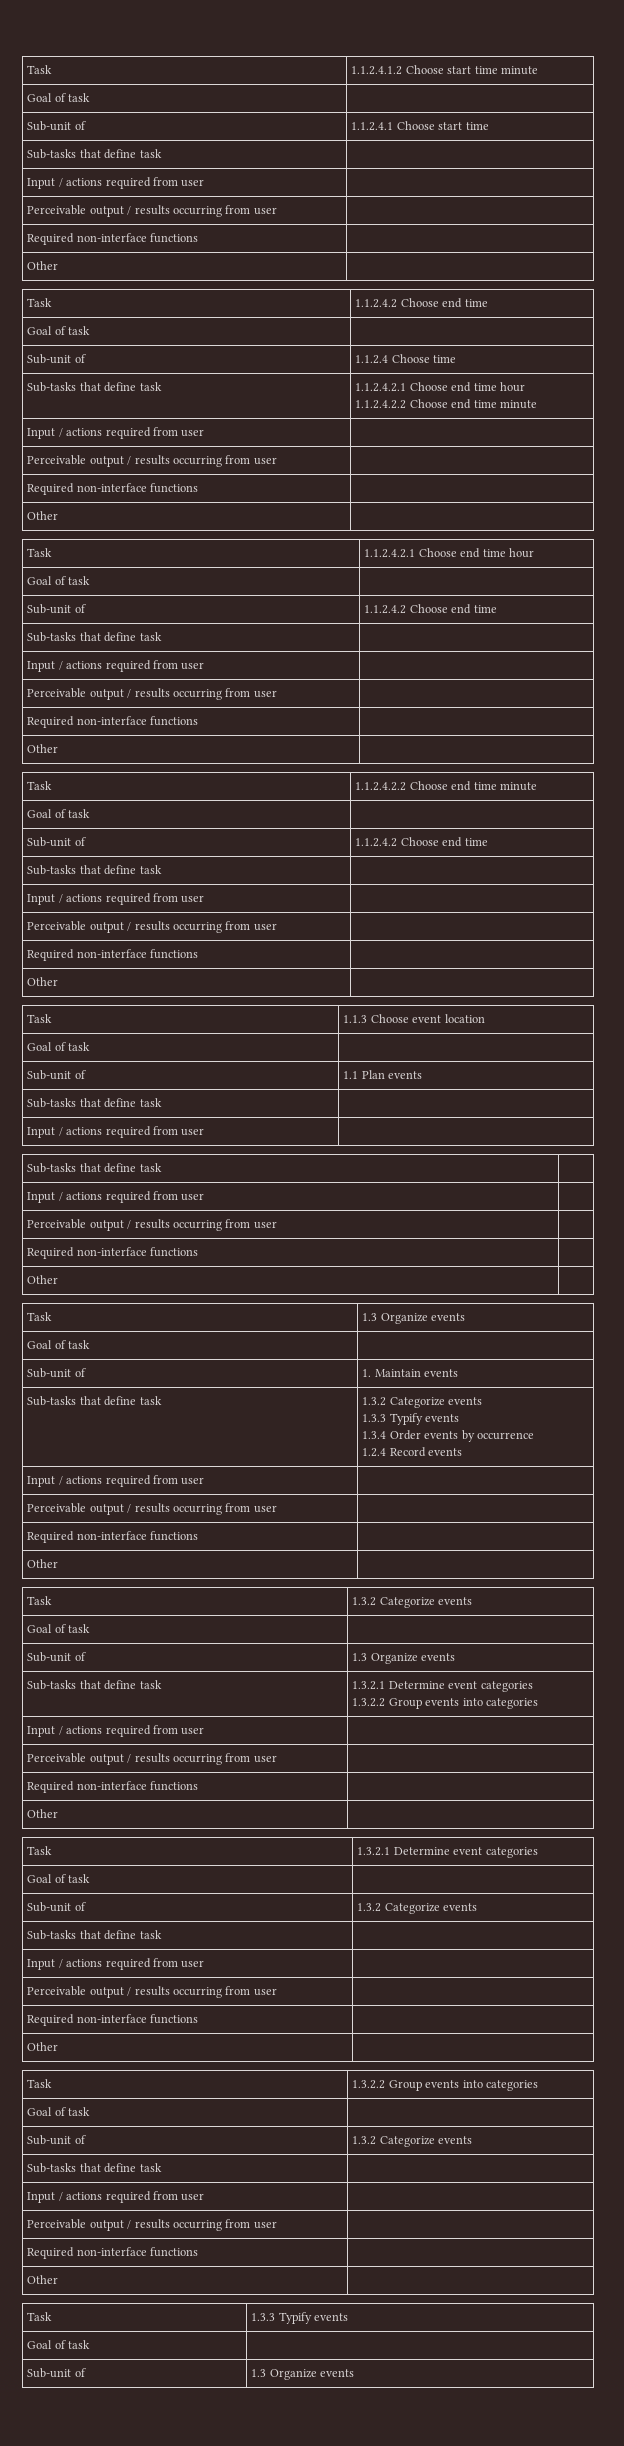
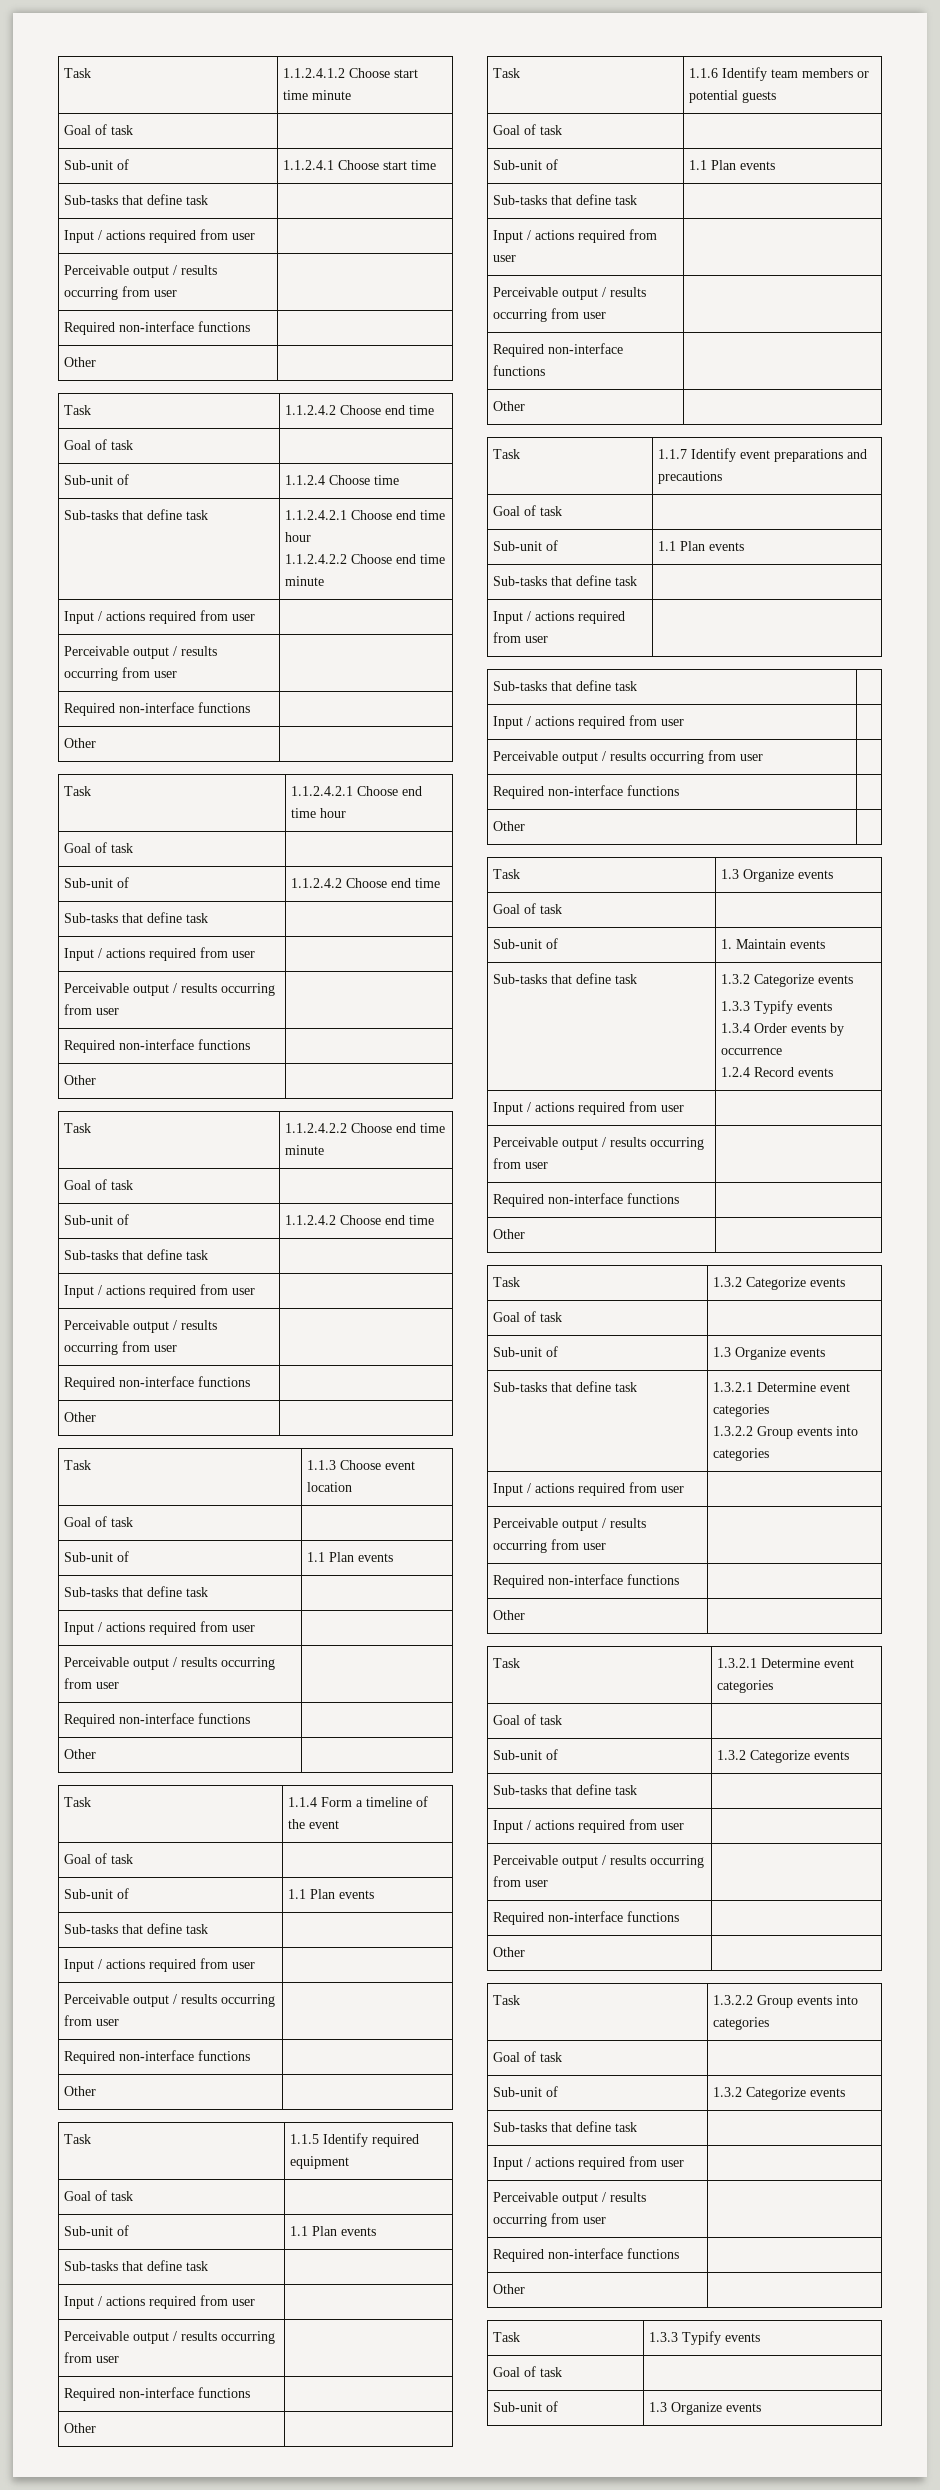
(205, 1132) none -> [64,1657,276,1670] [64,1678,120,1689] [64,1713,251,1727] [64,1749,97,1759] [64,1797,92,1807] [288,1796,429,1807] [288,1819,340,1829] [64,1853,134,1864] [64,1888,130,1899] [288,1889,375,1899] [64,1923,209,1934] [64,1958,256,1972] [64,1994,276,2007] [64,2015,120,2026] [64,2050,251,2064] [64,2086,97,2096] [64,2134,92,2144] [290,2133,420,2147] [290,2156,350,2169] [64,2190,134,2201] [64,2225,130,2236] [290,2226,377,2236] [64,2260,209,2271] [64,2295,256,2309] [64,2331,276,2344] [64,2352,120,2363] [64,2387,251,2401] [64,2423,97,2433] [493,68,521,78] [689,67,870,81] [689,90,777,103] [493,124,563,135] [493,159,559,170] [689,160,776,170] [493,194,638,205] [493,229,658,243] [493,255,517,262] [493,287,647,300] [493,308,607,322] [493,343,624,357] [493,365,546,376] [493,401,526,411] [493,449,521,459] [658,448,868,462] [658,471,723,484] [493,505,563,516] [493,540,559,551] [658,541,745,551] [493,575,638,586] [493,611,626,624] [493,632,549,643] // Perceivable output / results occurring from user | // Required non-interface functions | // Other | // Task | 1.1.4 Form a timeline of the event // Goal of task | // Sub-unit of | 1.1 Plan events // Sub-tasks that define task | // Input / actions required from user | // Perceivable output / results occurring from user | // Required non-interface functions | // Other | // Task | 1.1.5 Identify required equipment // Goal of task | // Sub-unit of | 1.1 Plan events // Sub-tasks that define task | // Input / actions required from user | // Perceivable output / results occurring from user | // Required non-interface functions | // Other | // Task | 1.1.6 Identify team members or potential guests // Goal of task | // Sub-unit of | 1.1 Plan events // Sub-tasks that define task | // Input / actions required from user | // Perceivable output / results occurring from user | // Required non-interface functions | // Other | // Task | 1.1.7 Identify event preparations and precautions // Goal of task | // Sub-unit of | 1.1 Plan events // Sub-tasks that define task | // Input / actions required from user |

